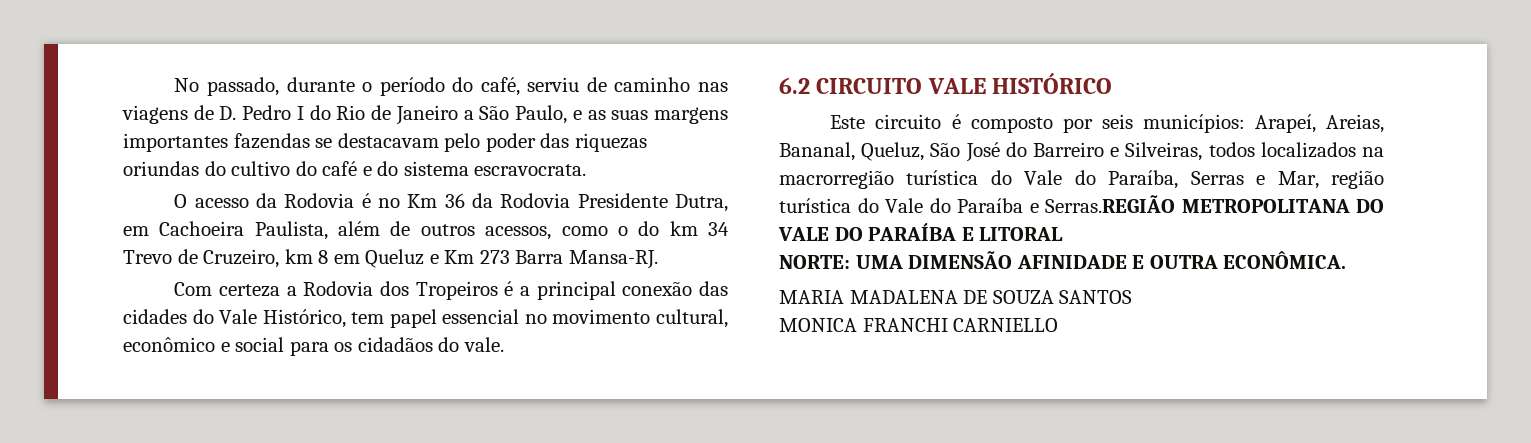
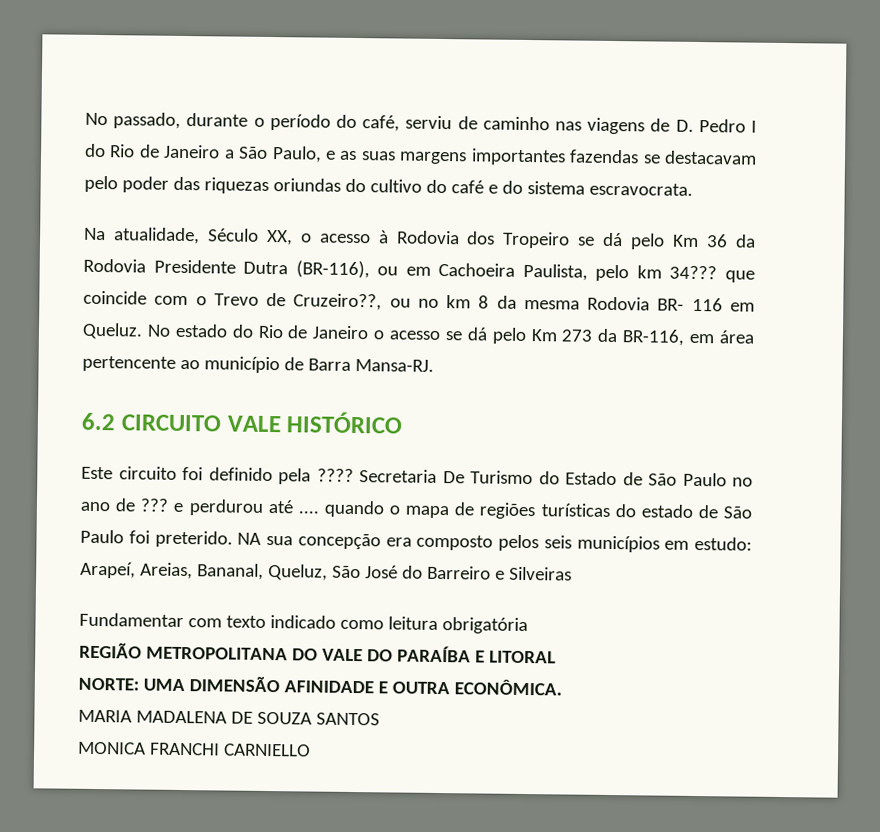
[174,193,401,208] O acesso da Rodovia é no -> [84,227,666,250] Na atualidade, Século XX, o acesso à Rodovia dos Tropeiro se dá pelo
[675,194,728,212] [123,221,730,240] [123,249,658,269] [174,281,728,300] [123,309,728,328] [123,337,504,356] Dutra, em Cachoeira Paulista, além de outros acessos, como o do km 34 Trevo de Cruzeiro, km 8 em Queluz e Km 273 Barra Mansa-RJ. // Com certeza a Rodovia dos Tropeiros é a principal conexão das cidades do Vale Histórico, tem papel essencial no movimento cultural, econômico e social para os cidadãos do vale. -> [243,260,755,283] [83,290,755,312] [82,322,755,346] [82,355,434,374] Dutra (BR-116), ou em Cachoeira Paulista, pelo km 34??? que coincide com o Trevo de Cruzeiro??, ou no km 8 da mesma Rodovia BR- 116 em Queluz. No estado do Rio de Janeiro o acesso se dá pelo Km 273 da BR-116, em área pertencente ao município de Barra Mansa-RJ.
[951,114,1245,133] é composto por seis municípios: -> [182,466,753,487] [80,498,752,520] [80,529,752,553] foi definido pela ???? Secretaria De Turismo do Estado de São Paulo no ano de ??? e perdurou até .... quando o mapa de regiões turísticas do estado de São Paulo foi preterido. NA sua concepção era composto pelos seis municípios em estudo:
[1125,142,1384,161] [779,170,1384,189] [779,195,1175,213] Silveiras, todos localizados na macrorregião turística do Vale do Paraíba, Serras e Mar, região turística do Vale do Paraíba e Serras.REGIÃO -> [508,566,572,581] [79,612,528,635] [79,642,142,659] Silveiras // Fundamentar com texto indicado como leitura obrigatória // REGIÃO

